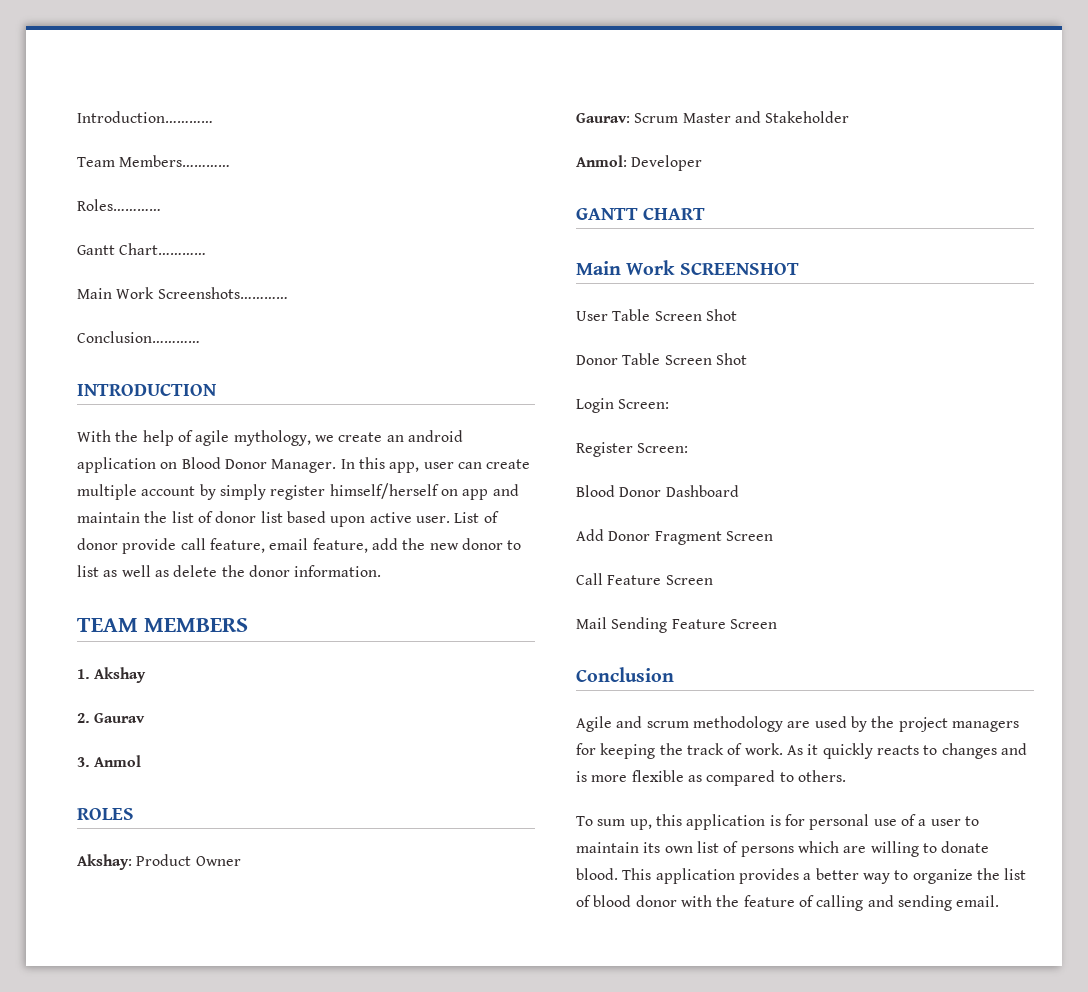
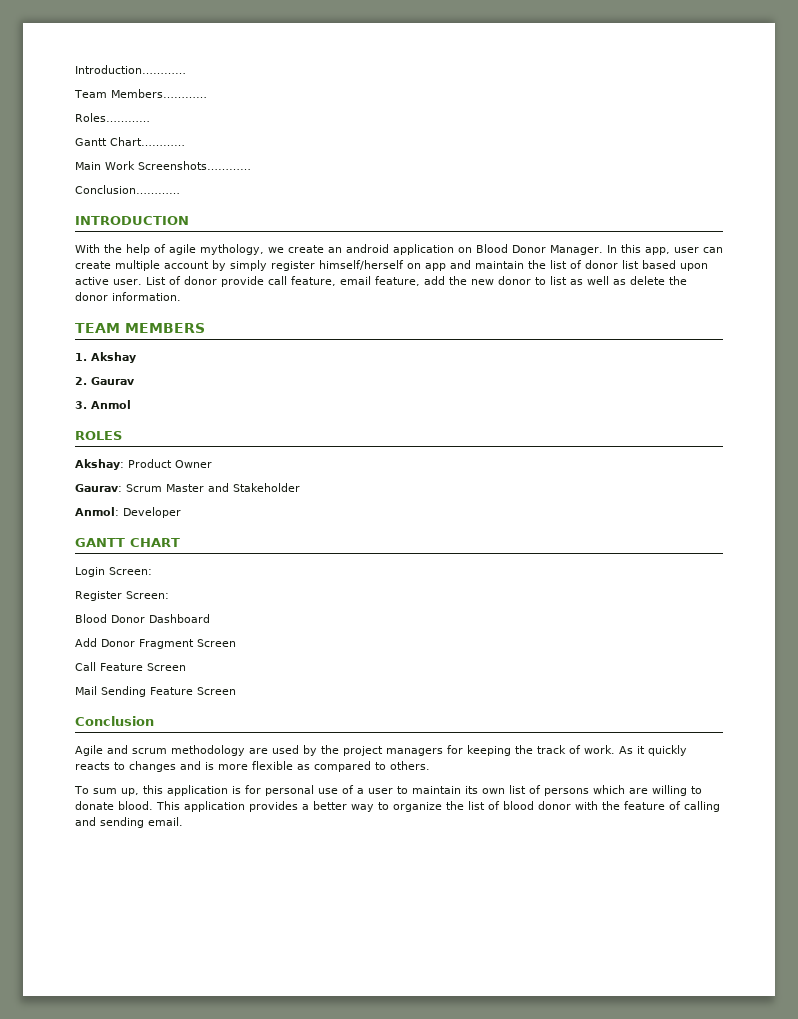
[576,260,799,275] [576,309,737,321] [576,353,747,365] // Main Work SCREENSHOT // User Table Screen Shot // Donor Table Screen Shot -> (180, 542) none

